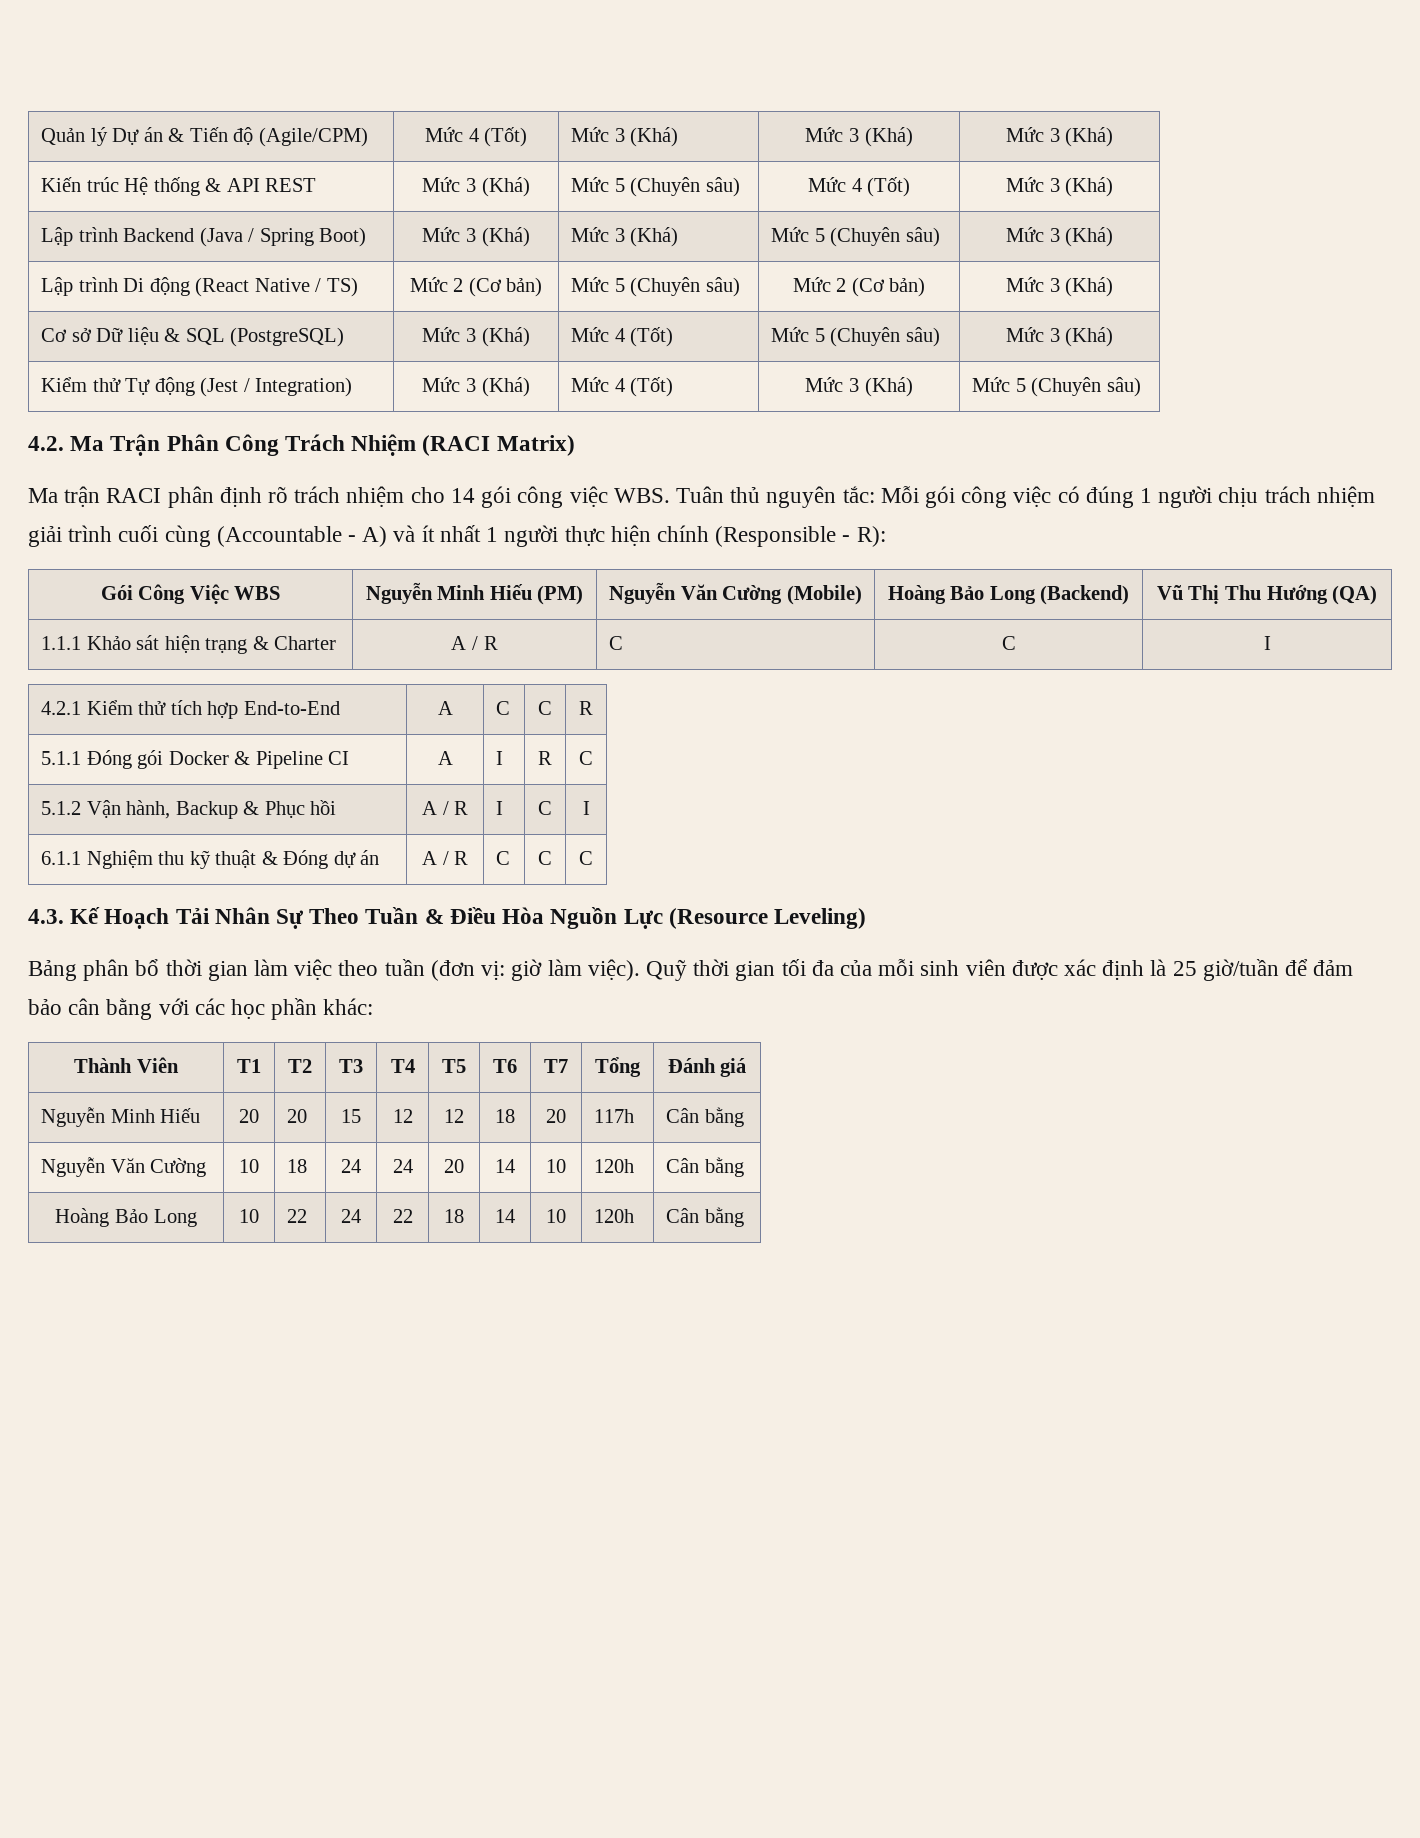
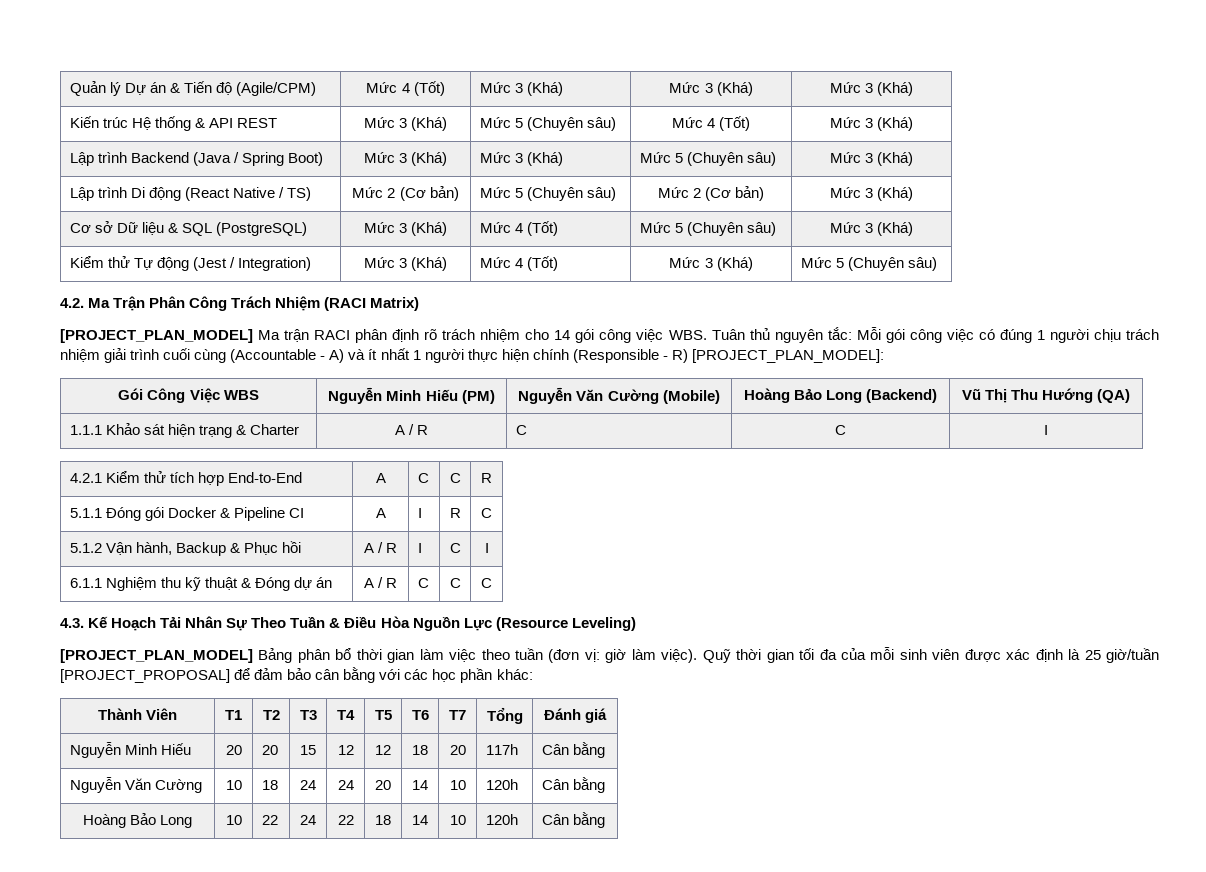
(575, 445) none -> [60,329,253,343] [PROJECT_PLAN_MODEL]
[856,526,886,547] R): -> [671,349,884,363] R) [PROJECT_PLAN_MODEL]:
(866, 918) none -> [60,649,253,663] [PROJECT_PLAN_MODEL]
(1279, 970) none -> [60,669,230,683] [PROJECT_PROPOSAL]

